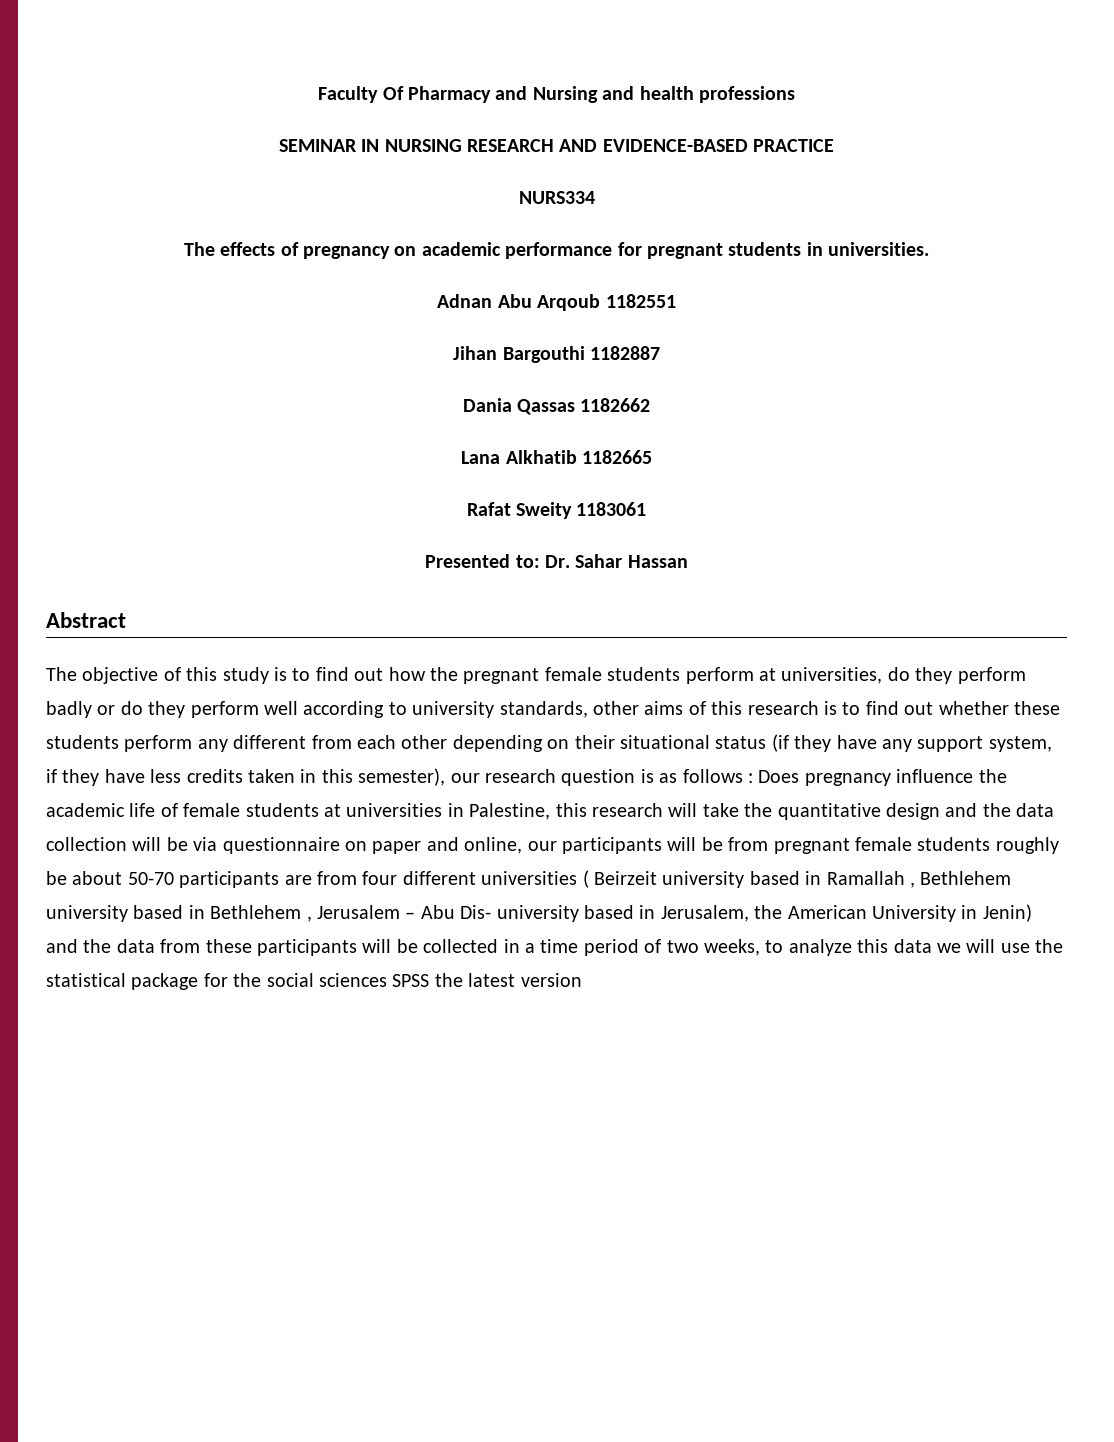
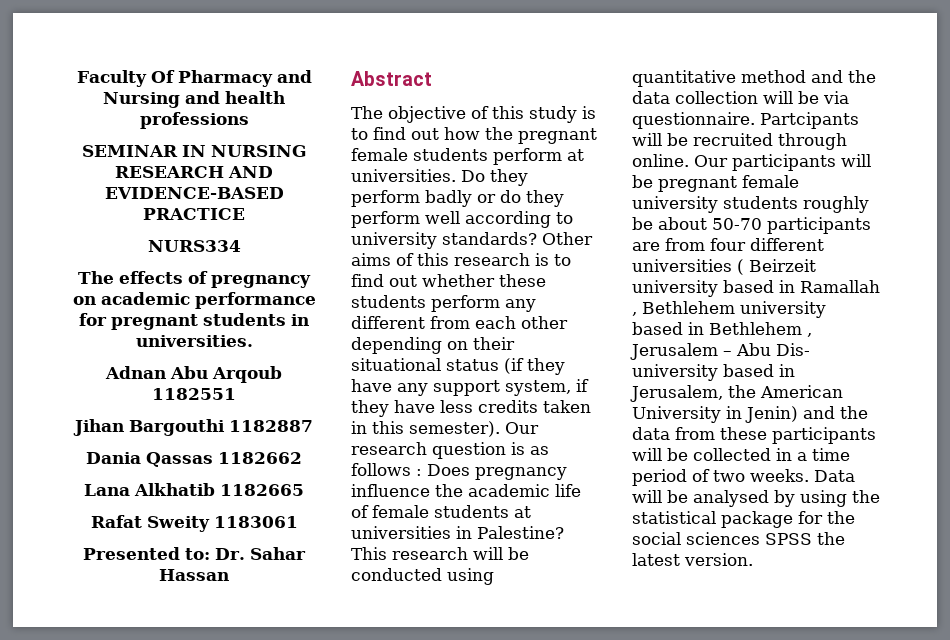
[781,667,910,684] universities, do -> [351,169,485,182] universities. Do
[499,701,639,718] standards, other -> [442,232,593,245] standards? Other
[358,768,480,786] semester), our -> [409,421,539,437] semester). Our
[469,803,940,820] Palestine, this research will take the quantitative design -> [477,526,564,539] [351,547,529,560] [351,568,494,585] [632,70,806,87] Palestine? This research will be conducted using quantitative method
[222,837,912,854] questionnaire on paper and online, our participants will be from pregnant female -> [632,112,859,129] [632,133,847,150] [632,154,871,171] [632,175,799,192] [632,196,718,213] questionnaire. Partcipants will be recruited through online. Our participants will be pregnant female university
[703,939,1030,956] weeks, to analyze this data we will use -> [750,469,855,482] [632,490,847,507] weeks. Data will be analysed by using
[520,973,582,987] version -> [684,553,753,566] version.

